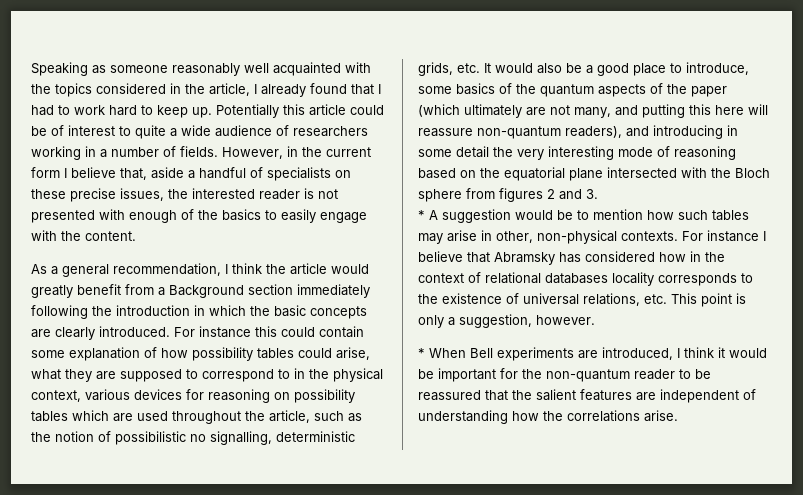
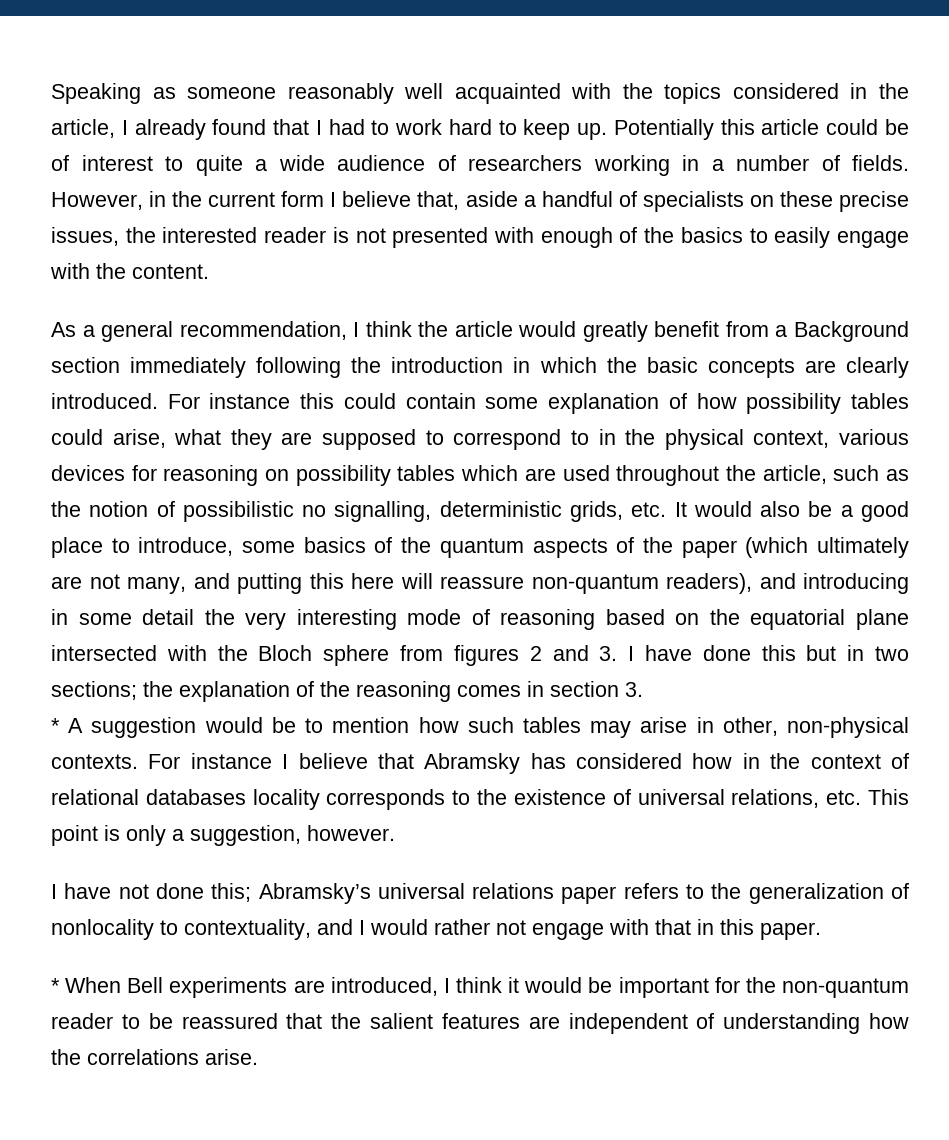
(598, 194) none -> [628,645,909,661] [51,681,643,702] I have done this but in two sections; the explanation of the reasoning comes in section 3.
(595, 320) none -> [51,883,909,904] [51,919,821,940] // I have not done this; Abramsky’s universal relations paper refers to the generalization of nonlocality to contextuality, and I would rather not engage with that in this paper.

